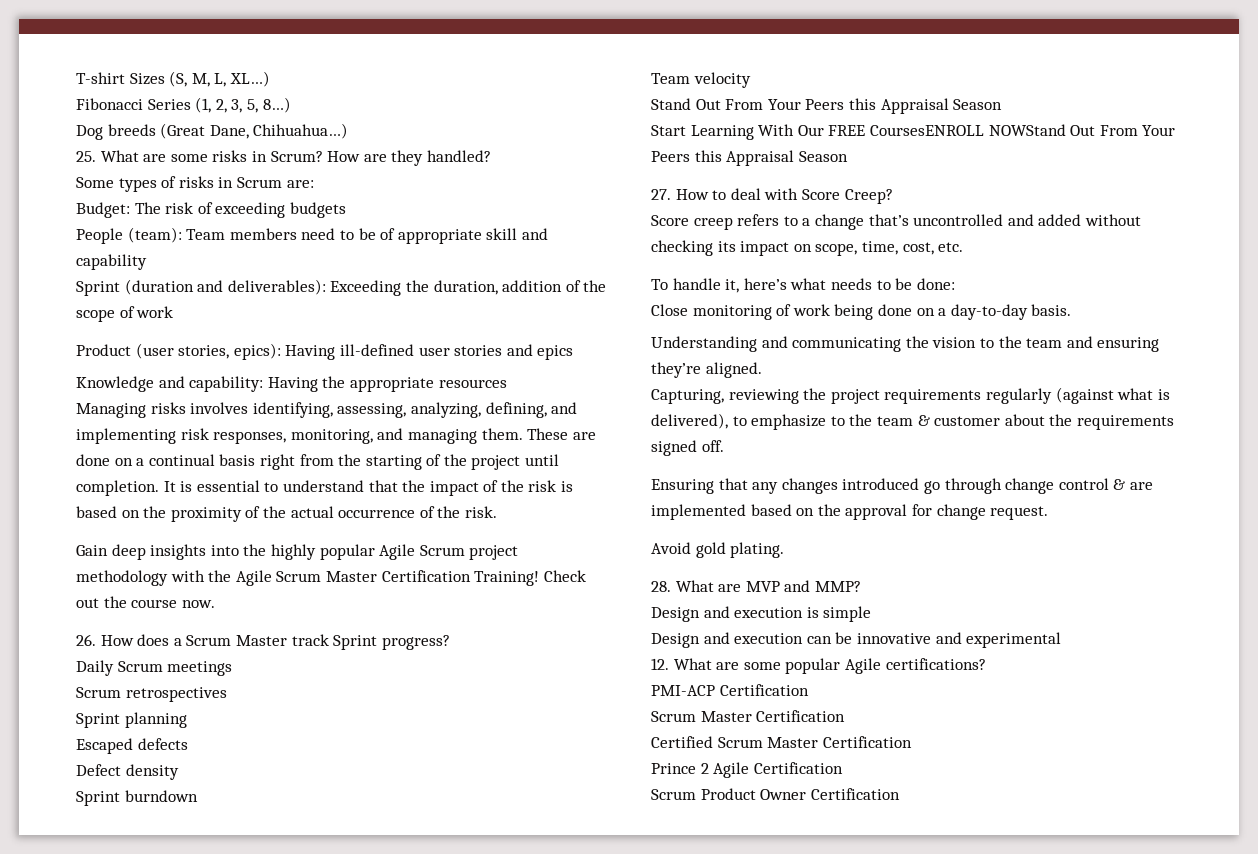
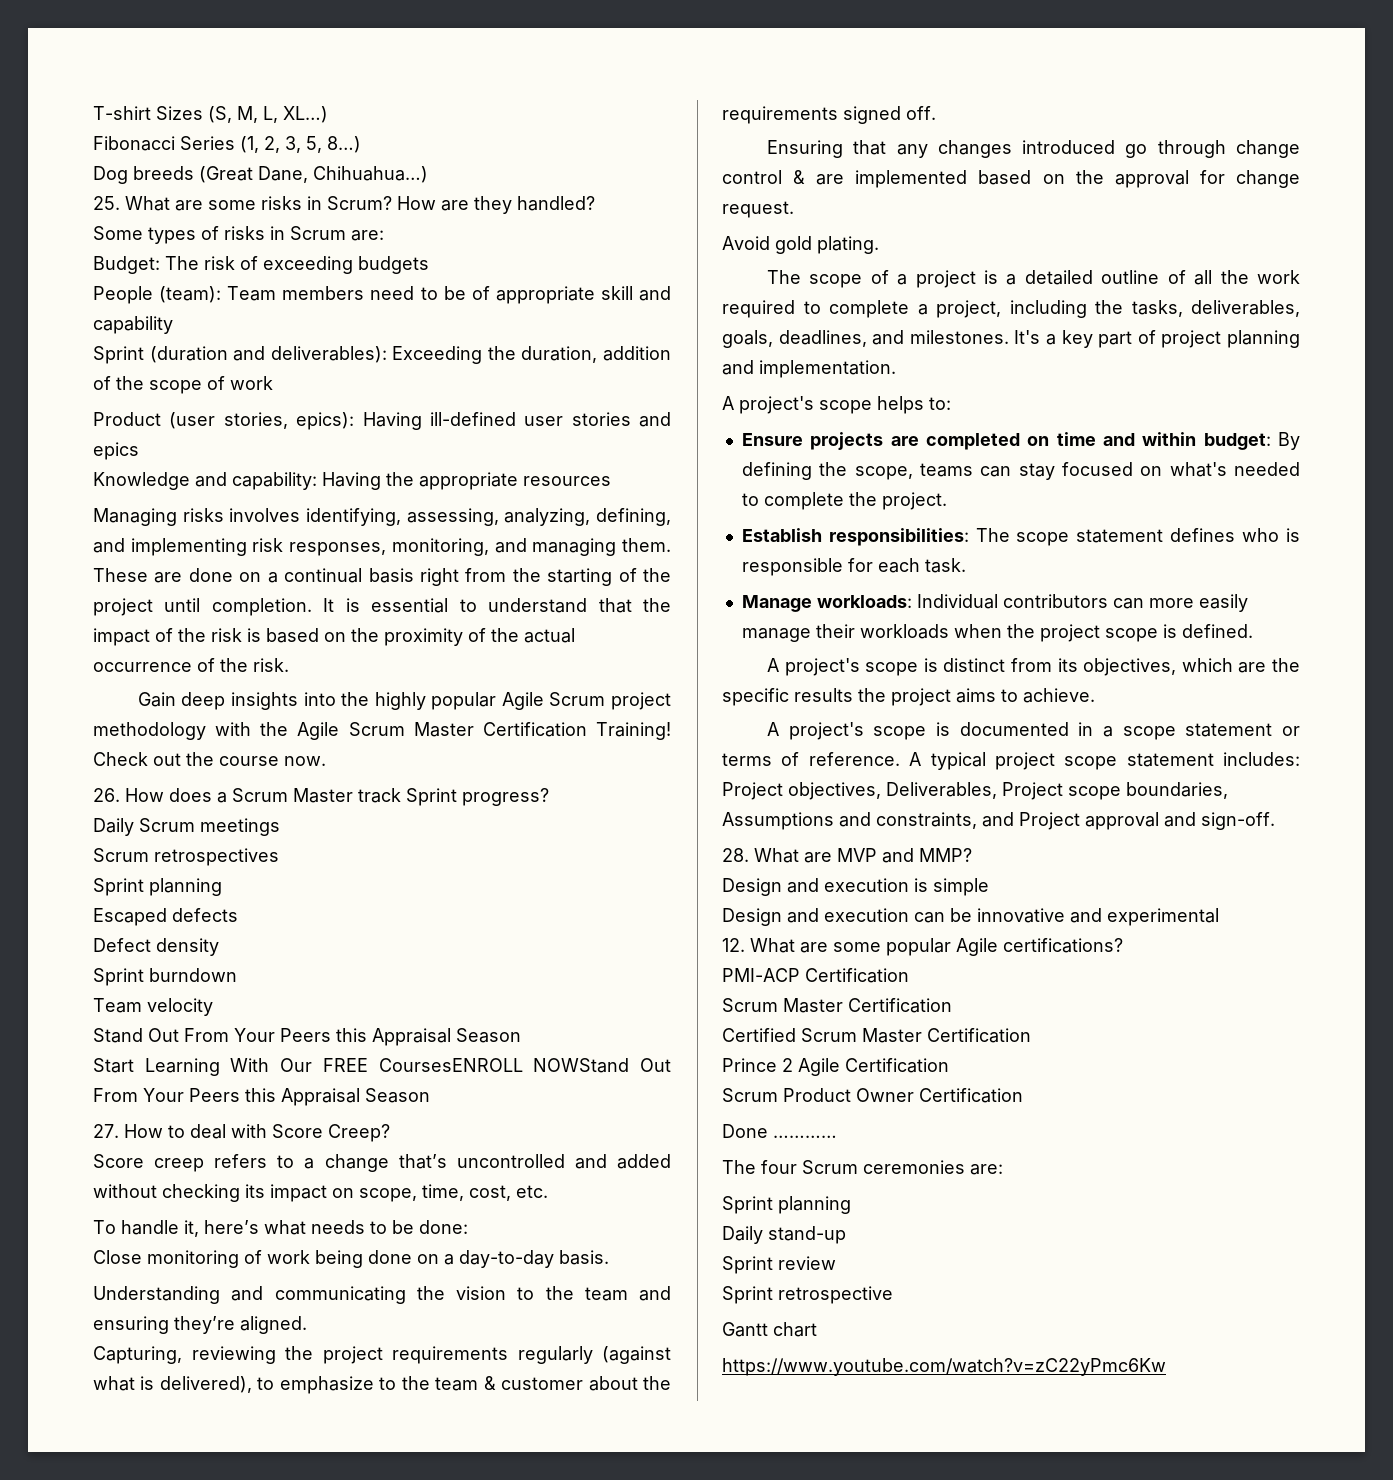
(785, 550) none -> [766,270,1300,288] [722,300,1300,318] [722,330,1300,348] [722,360,896,378] [722,396,951,414] [741,432,1300,450] [741,462,1300,480] [741,492,947,510] [741,528,1300,546] [741,558,966,576] [741,594,1248,612] [741,624,1253,642] [766,658,1300,676] [722,688,1095,706] [766,722,1300,740] [722,752,1300,770] [722,782,1228,800] [722,812,1275,830] // The scope of a project is a detailed outline of all the work required to complete a project, including the tasks, deliverables, goals, deadlines, and milestones. It's a key part of project planning and implementation. // A project's scope helps to: // Ensure projects are completed on time and within budget: By defining the scope, teams can stay focused on what's needed to complete the project. // Establish responsibilities: The scope statement defines who is responsible for each task. // Manage workloads: Individual contributors can more easily manage their workloads when the project scope is defined. // A project's scope is distinct from its objectives, which are the specific results the project aims to achieve. // A project's scope is documented in a scope statement or terms of reference. A typical project scope statement includes: Project objectives, Deliverables, Project scope boundaries, Assumptions and constraints, and Project approval and sign-off.
(900, 794) none -> [722,1124,837,1138] [722,1160,1003,1175] [722,1196,851,1214] [722,1226,846,1244] [722,1256,836,1274] [722,1286,893,1304] [722,1322,817,1337] [722,1358,1166,1376] // Done ………… // The four Scrum ceremonies are: // Sprint planning // Daily stand-up // Sprint review // Sprint retrospective // Gantt chart // https://www.youtube.com/watch?v=zC22yPmc6Kw

